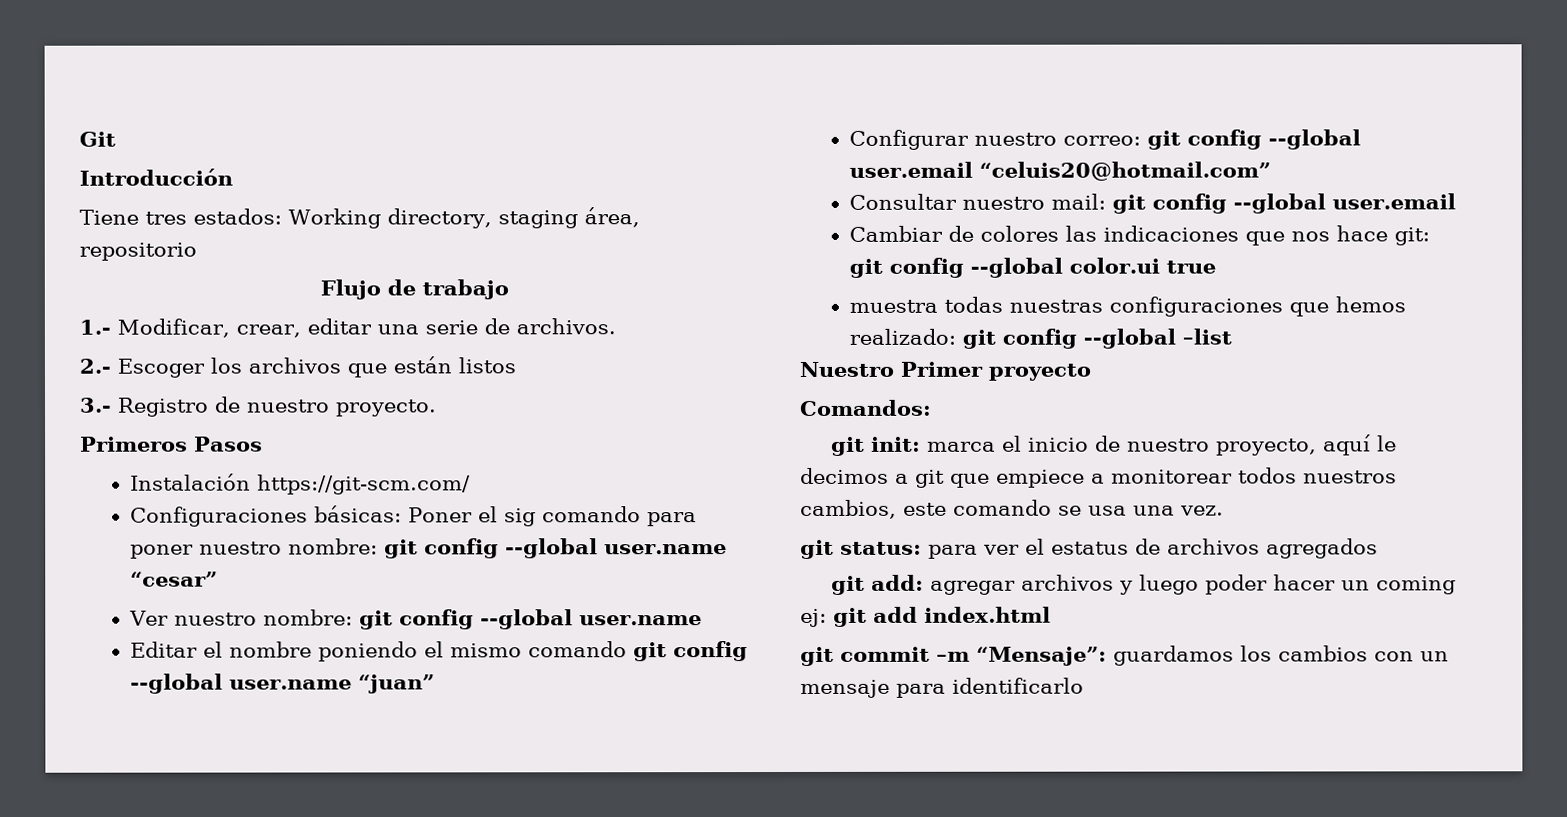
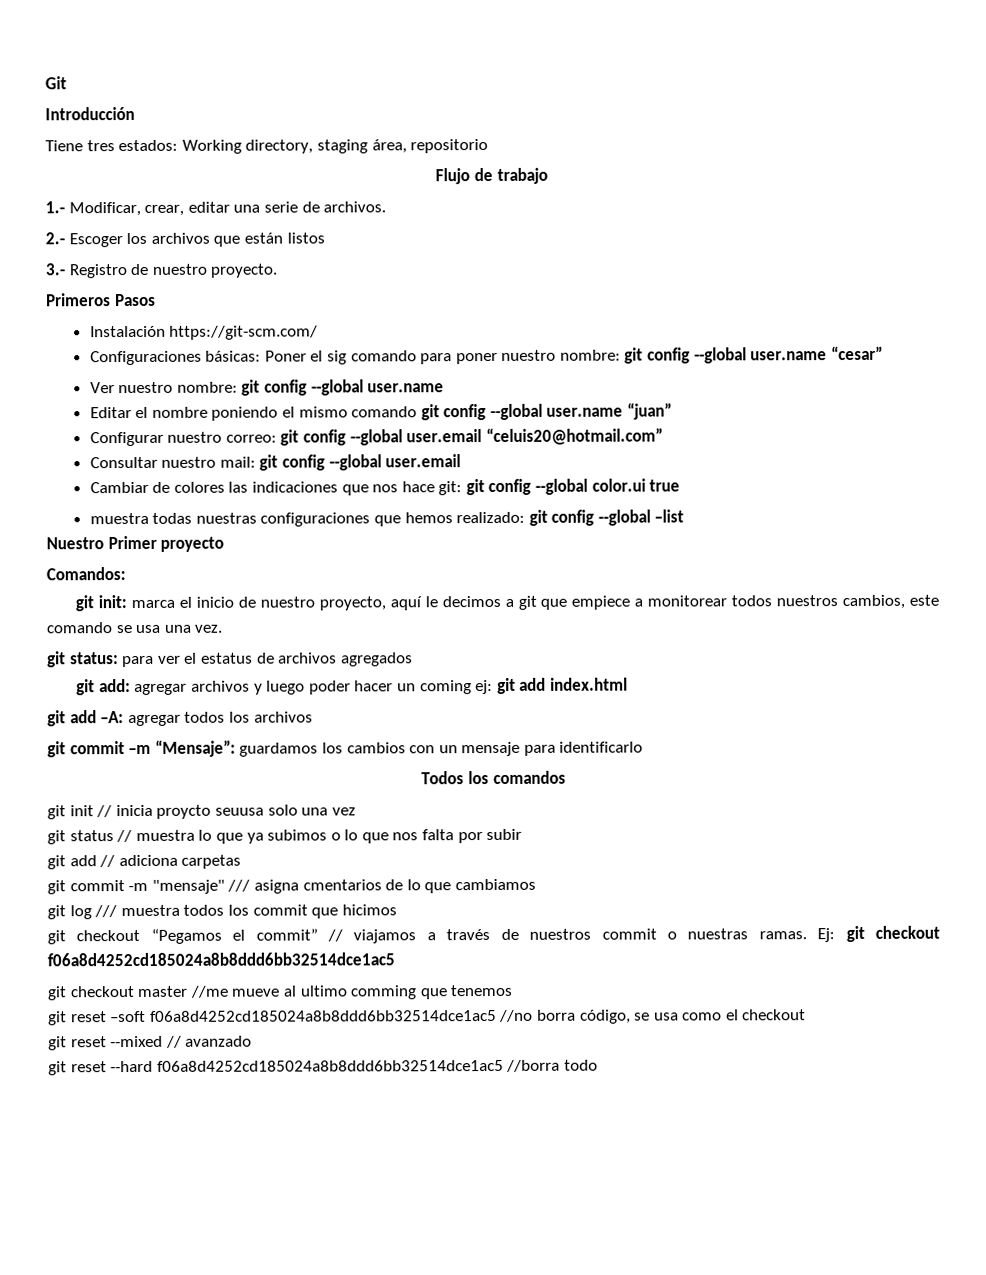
(1051, 614) none -> [47,710,313,727] // git add –A: agregar todos los archivos
(1084, 685) none -> [421,770,566,785] [47,804,356,820] [47,828,523,845] [47,854,242,870] [47,878,536,895] [47,904,397,920] [47,925,940,945] [47,952,395,967] [47,984,514,1001] [48,1009,807,1026] [48,1035,253,1051] [48,1059,598,1076] // Todos los comandos // git init // inicia proycto seuusa solo una vez // git status // muestra lo que ya subimos o lo que nos falta por subir // git add // adiciona carpetas // git commit -m "mensaje" /// asigna cmentarios de lo que cambiamos // git log /// muestra todos los commit que hicimos // git checkout “Pegamos el commit” // viajamos a través de nuestros commit o nuestras ramas. Ej: git checkout f06a8d4252cd185024a8b8ddd6bb32514dce1ac5 // git checkout master //me mueve al ultimo comming que tenemos // git reset –soft f06a8d4252cd185024a8b8ddd6bb32514dce1ac5 //no borra código, se usa como el checkout // git reset --mixed // avanzado // git reset --hard f06a8d4252cd185024a8b8ddd6bb32514dce1ac5 //borra todo

